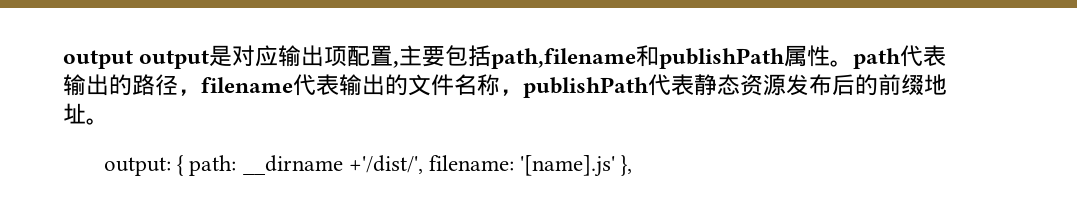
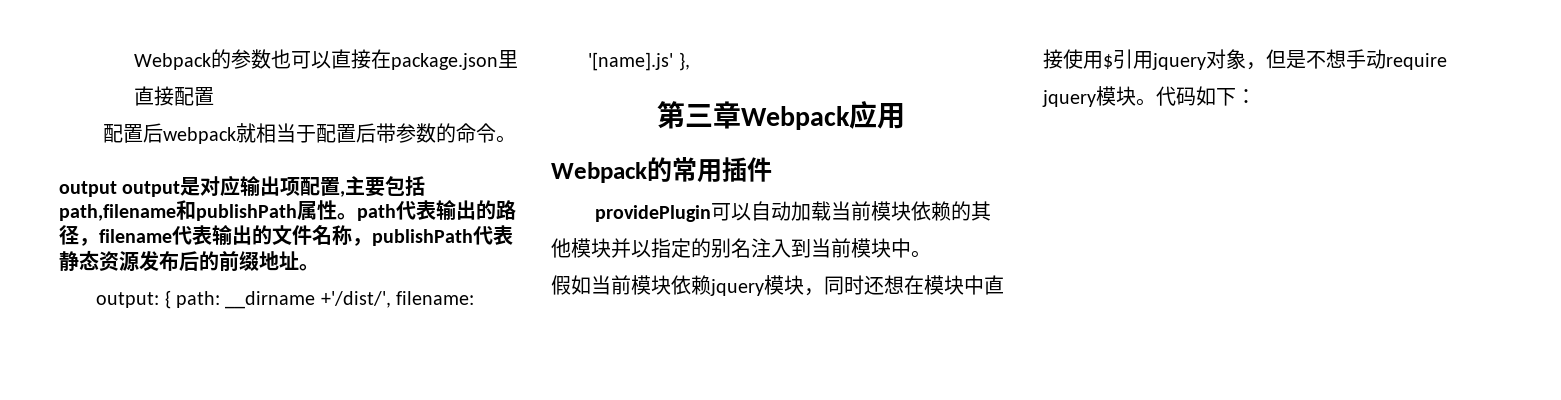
(63, 59) none -> [133,49,518,70] [133,86,214,106] [102,123,516,144] Webpack的参数也可以直接在package.json里直接配置 // 配置后webpack就相当于配置后带参数的命令。 //
(633, 165) none -> [656,101,905,130] [551,157,772,183] [594,201,991,222] [551,238,931,258] [551,275,1004,296] [1043,49,1447,70] [1042,86,1256,107] // 第三章Webpack应用 // Webpack的常用插件 // providePlugin可以自动加载当前模块依赖的其他模块并以指定的别名注入到当前模块中。 // 假如当前模块依赖jquery模块，同时还想在模块中直接使用$引用jquery对象，但是不想手动require jquery模块。代码如下：

